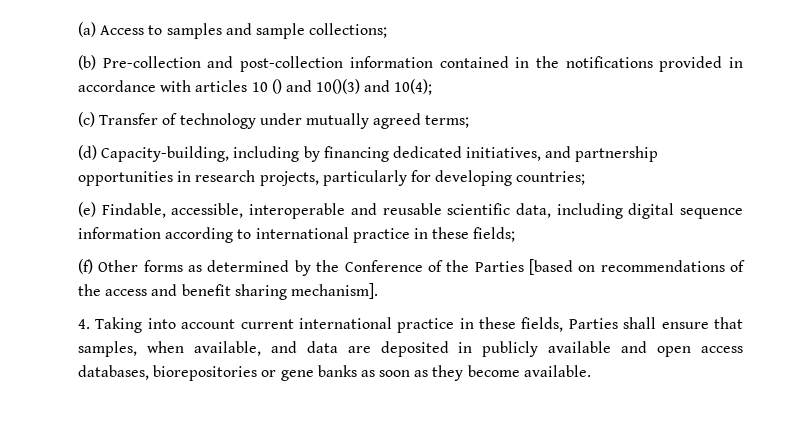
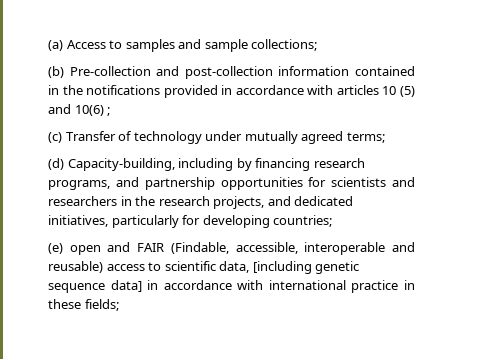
[271,79,433,95] () and 10()(3) and 10(4); -> [399,86,415,97] [48,104,111,116] (5) and 10(6) ;
[392,146,542,161] dedicated initiatives, -> [313,158,365,168] [48,180,110,190] research programs,
[177,170,319,186] in research projects, -> [308,177,415,187] [48,196,354,209] [48,215,108,227] for scientists and researchers in the research projects, and dedicated initiatives,
[101,203,743,219] [78,227,252,243] Findable, accessible, interoperable and reusable scientific data, including digital sequence information according to -> [69,242,415,255] [48,261,360,274] [48,280,264,293] open and FAIR (Findable, accessible, interoperable and reusable) access to scientific data, [including genetic sequence data] in accordance with
[78,259,745,276] [78,283,378,300] [78,317,743,333] [78,341,743,357] [78,365,591,381] // (f) Other forms as determined by the Conference of the Parties [based on recommendations of the access and benefit sharing mechanism]. // 4. Taking into account current international practice in these fields, Parties shall ensure that samples, when available, and data are deposited in publicly available and open access databases, biorepositories or gene banks as soon as they become available. -> (119, 305) none

